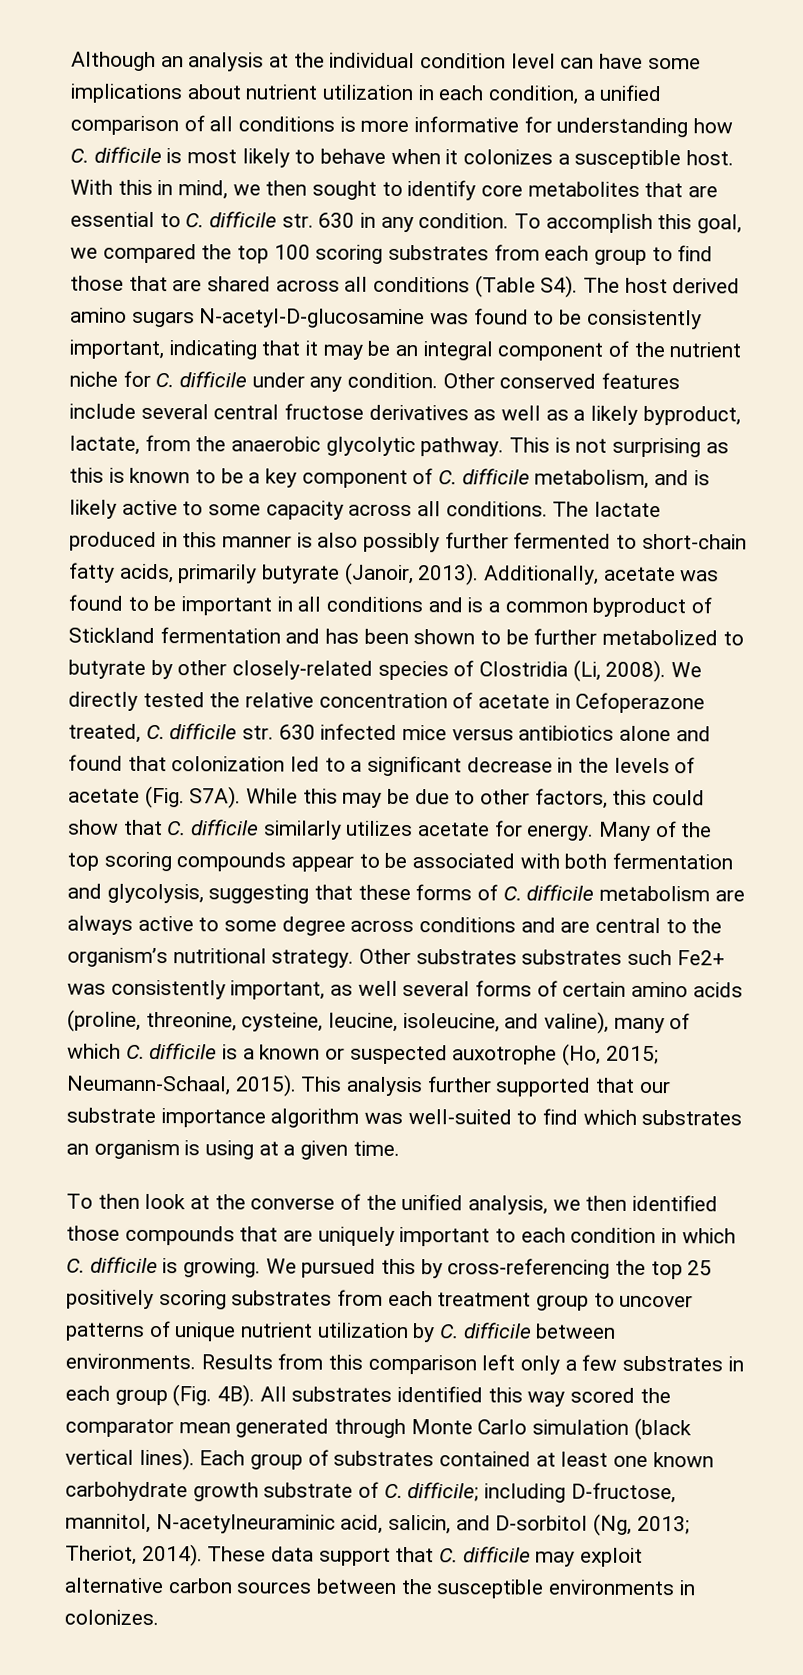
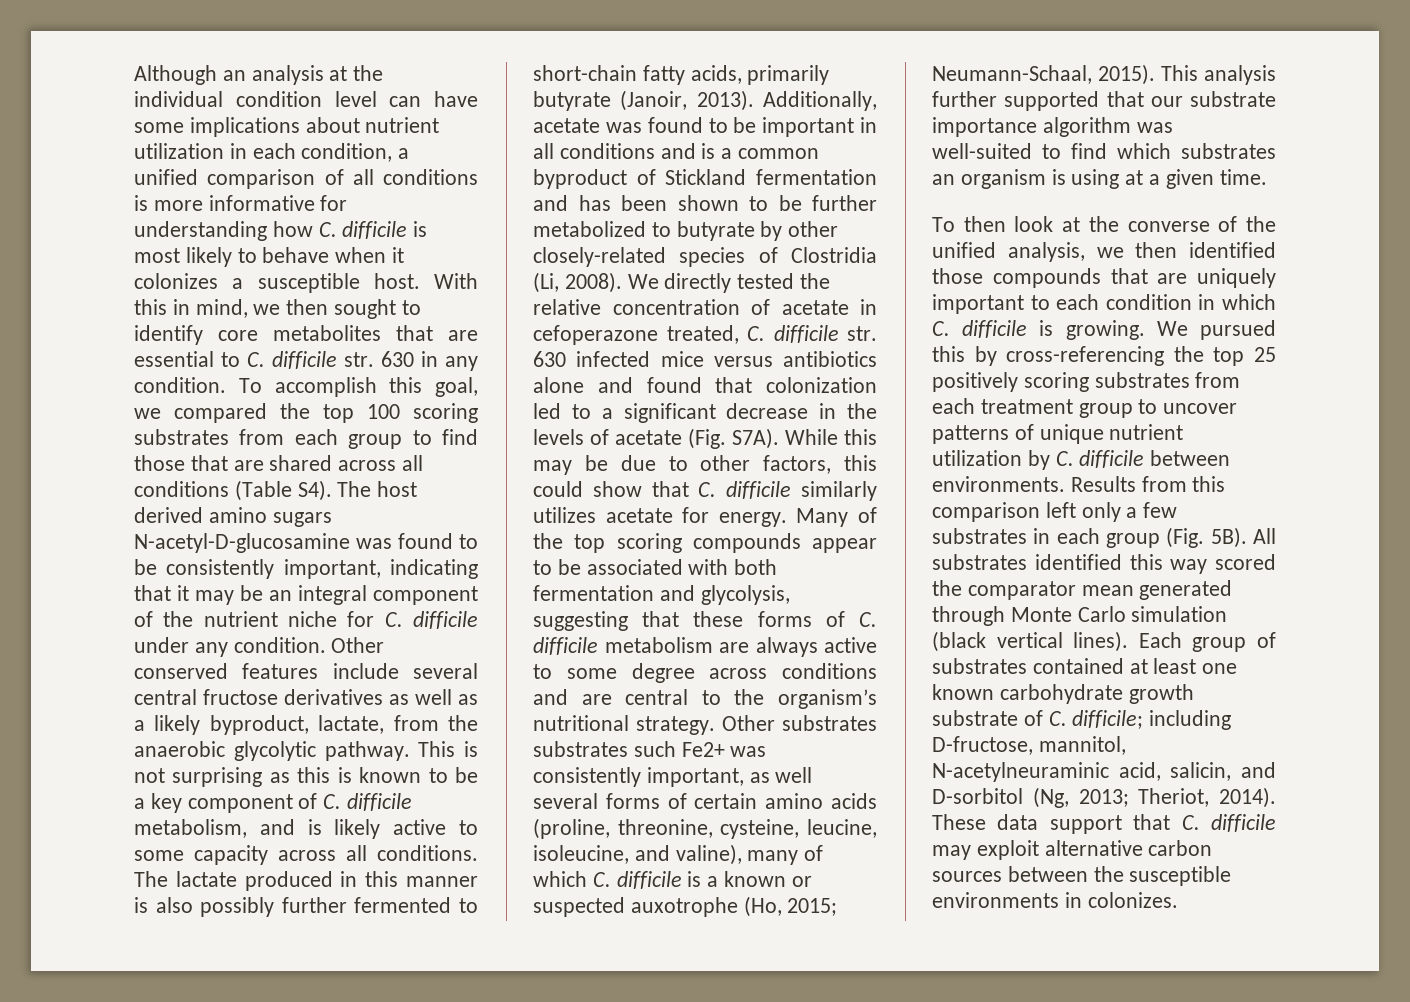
[575,692,706,714] Cefoperazone -> [533,325,658,345] cefoperazone
[217,1384,256,1407] 4B). -> [1210,527,1247,548] 5B).

